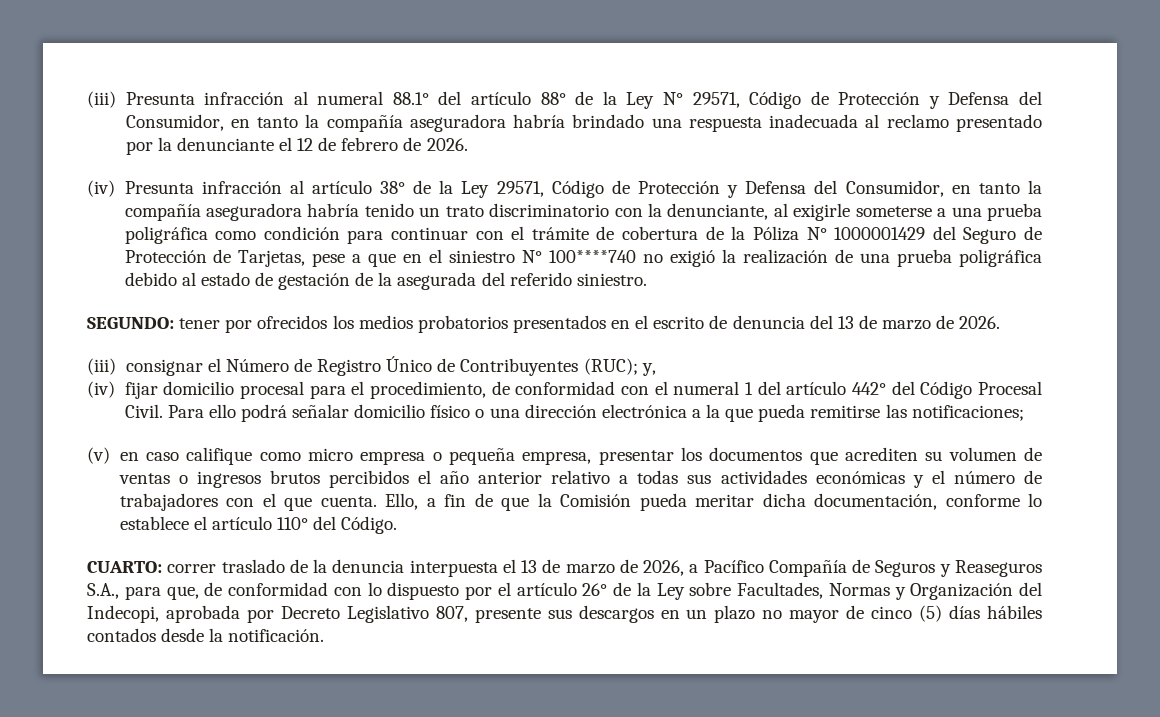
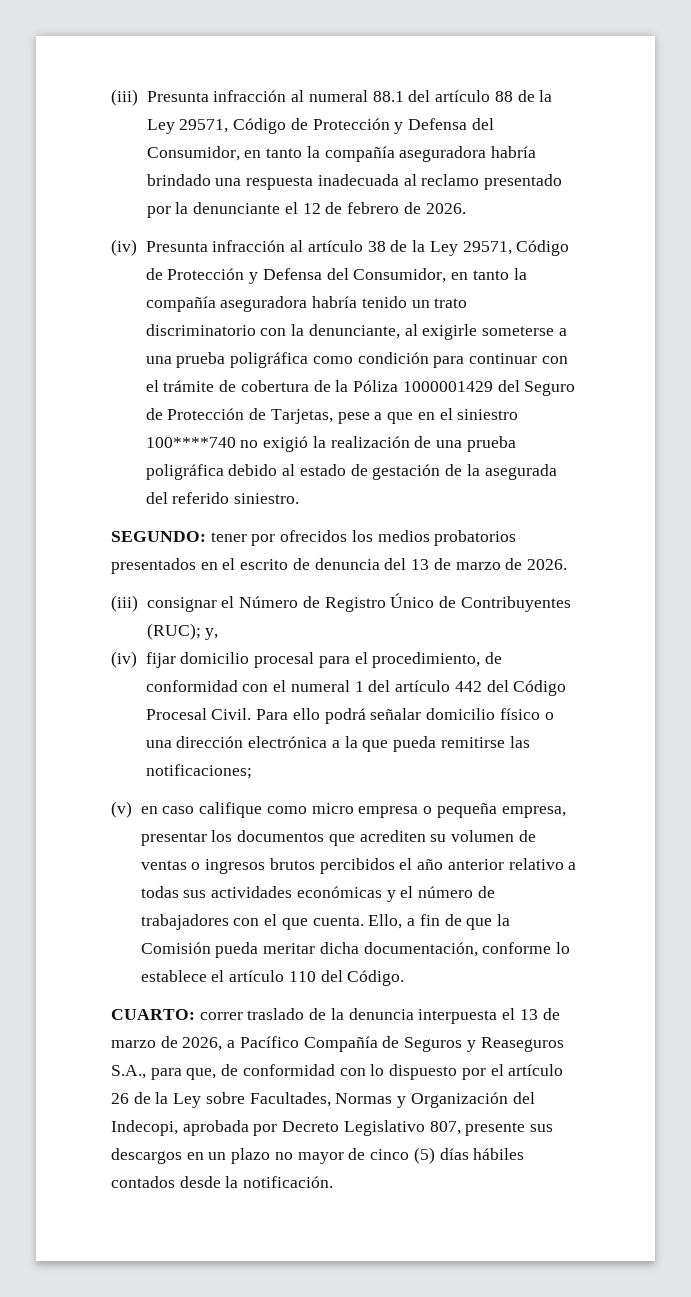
[392,91,683,109] 88.1° del artículo 88° de la Ley N° -> [372,90,553,102] [146,119,175,134] 88.1 del artículo 88 de la Ley
[380,181,406,194] 38° -> [367,241,386,252] 38
[806,227,827,240] N° -> (399, 386) none
[522,250,543,263] N° -> (519, 414) none
[851,382,886,395] 442° -> [454,681,482,692] 442
[276,517,308,530] 110° -> [288,971,316,982] 110
[582,583,608,596] 26° -> [111,1093,129,1104] 26

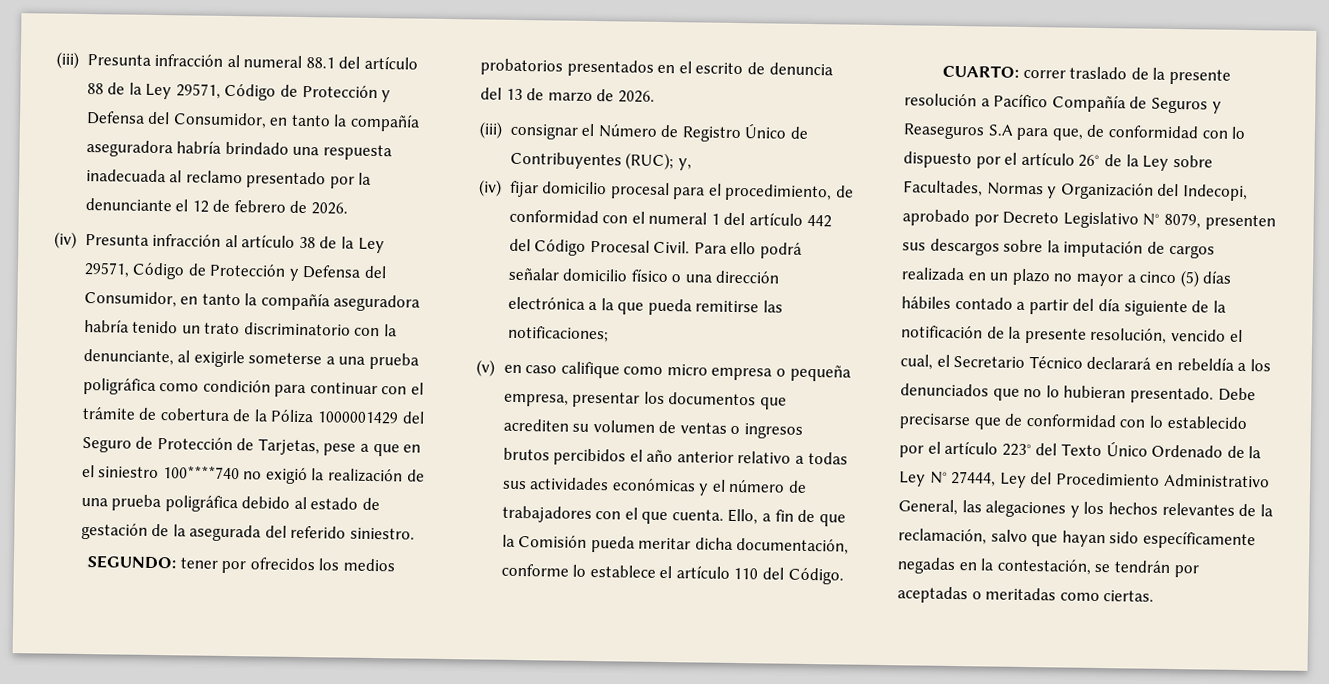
[348,1008,560,1024] [111,1036,223,1051] denuncia interpuesta el 13 de marzo de 2026, -> [1168,68,1231,85] [904,93,977,107] presente resolución
[111,1065,146,1079] S.A., -> [987,124,1014,136] S.A
[111,1093,129,1104] 26 -> [1078,154,1101,167] 26°
[182,1120,249,1136] aprobada -> [902,209,970,227] aprobado
[429,1121,554,1136] [111,1148,182,1164] 807, presente sus descargos -> [1142,212,1276,231] [902,238,1215,259] [901,267,965,282] N° 8079, presenten sus descargos sobre la imputación de cargos realizada
[348,1148,366,1160] de -> [1126,274,1136,283] a
[111,1176,334,1188] contados desde la notificación. -> [954,296,1226,317] [901,325,1243,344] [900,354,1271,372] [900,383,1256,404] [899,413,1248,430] [899,440,1262,459] [899,470,1270,488] [898,499,1273,518] [898,528,1256,550] [897,557,1199,578] [897,586,1155,604] contado a partir del día siguiente de la notificación de la presente resolución, vencido el cual, el Secretario Técnico declarará en rebeldía a los denunciados que no lo hubieran presentado. Debe precisarse que de conformidad con lo establecido por el artículo 223° del Texto Único Ordenado de la Ley N° 27444, Ley del Procedimiento Administrativo General, las alegaciones y los hechos relevantes de la reclamación, salvo que hayan sido específicamente negadas en la contestación, se tendrán por aceptadas o meritadas como ciertas.

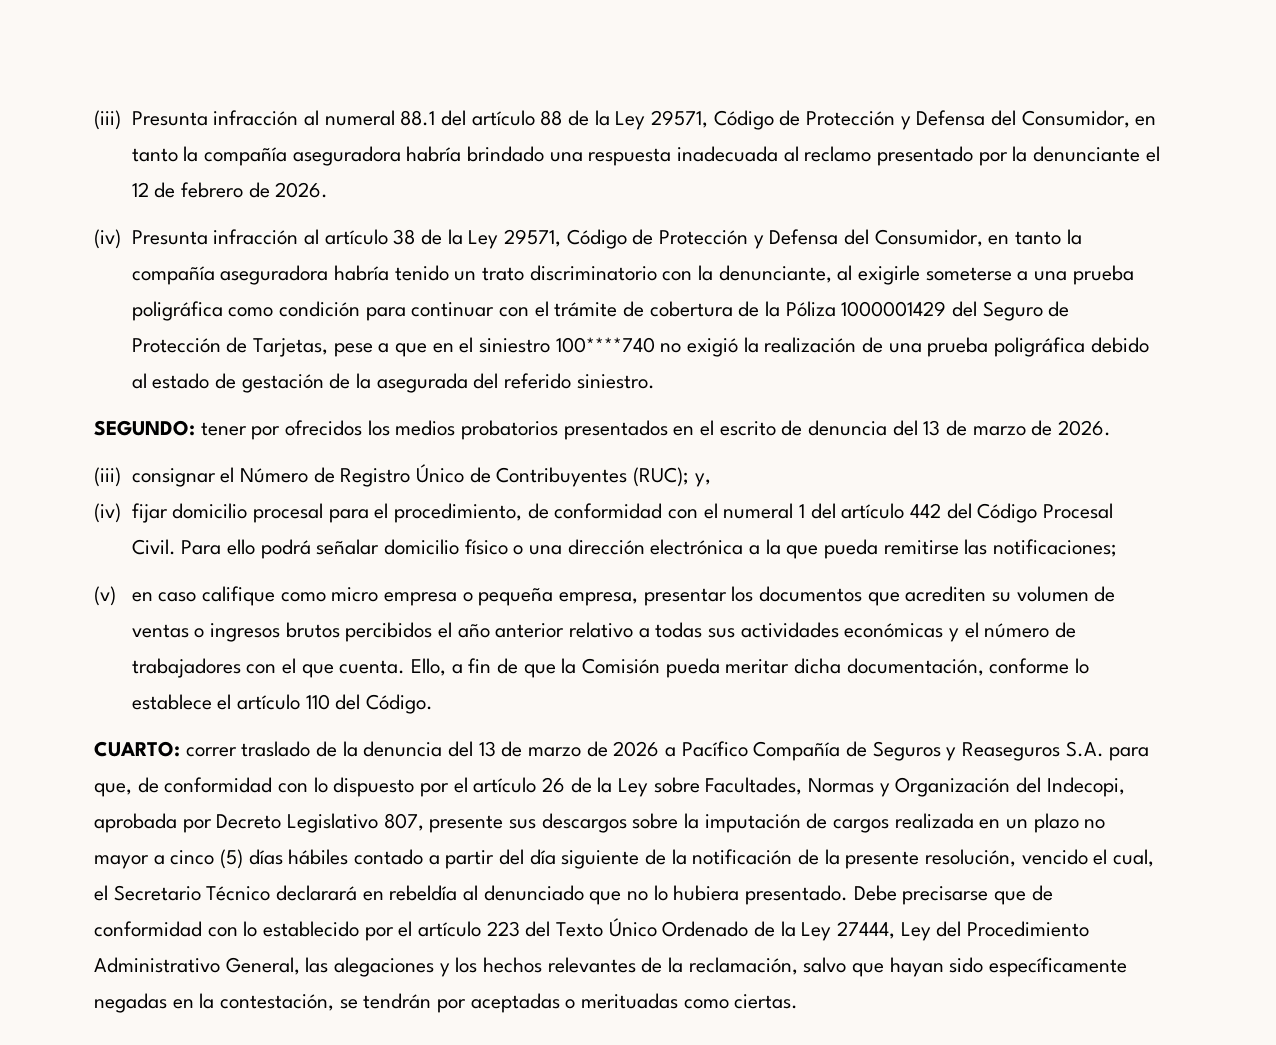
[1168,68,1231,85] [904,93,977,107] presente resolución -> [363,741,660,757] denuncia del 13 de marzo de 2026
[987,124,1014,136] S.A -> [1065,741,1104,757] S.A.
[1078,154,1101,167] 26° -> [542,777,566,793] 26
[902,209,970,227] aprobado -> [94,813,177,833] aprobada
[1142,212,1276,231] N° 8079, presenten -> [383,813,504,833] 807, presente
[1237,359,1271,372] [900,383,989,397] a los denunciados -> [463,885,584,901] al denunciado
[1063,385,1127,399] hubieran -> [673,885,740,901] hubiera
[1001,443,1032,457] 223° -> [486,921,520,937] 223
[929,471,948,484] N° -> (832, 931) none
[985,587,1057,601] meritadas -> [581,993,679,1009] merituadas

